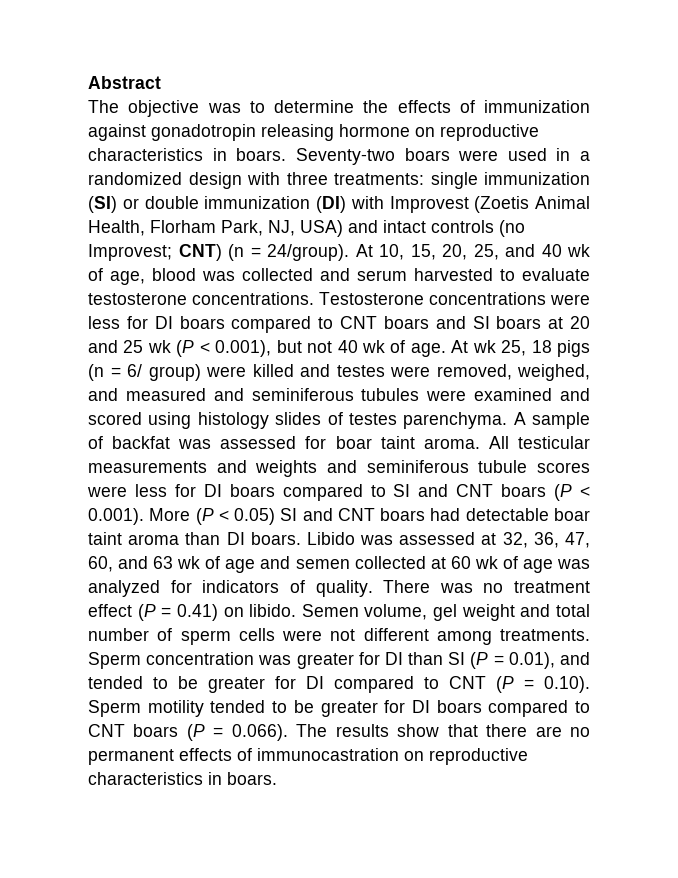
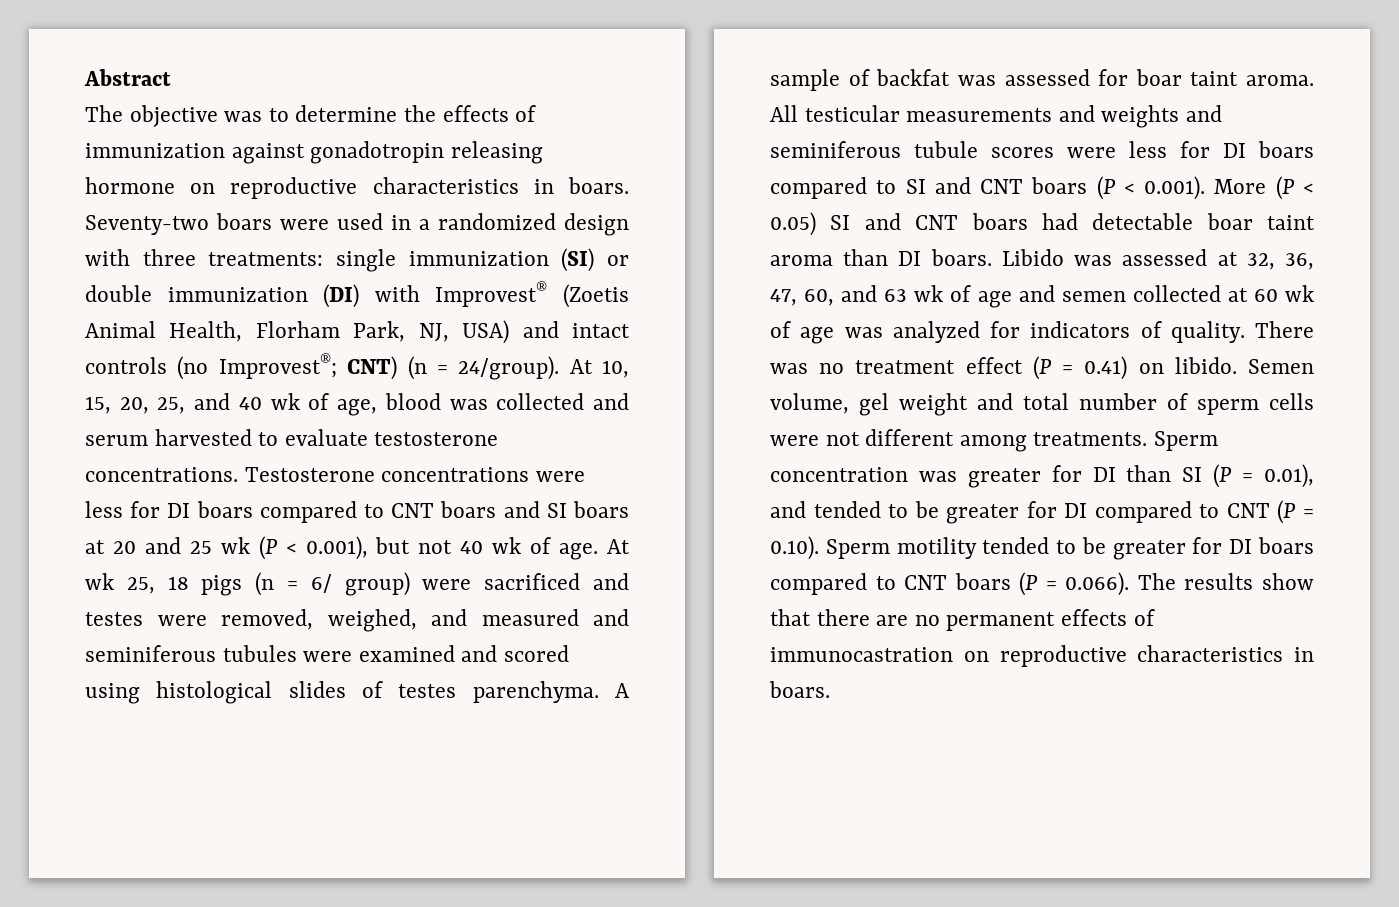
[389,196,469,213] Improvest -> [435,281,548,307] Improvest®
[88,244,172,261] Improvest; -> [218,353,337,379] Improvest®;
[252,364,294,377] killed -> [484,573,581,590] sacrificed
[197,412,269,429] histology -> [156,681,273,704] histological

